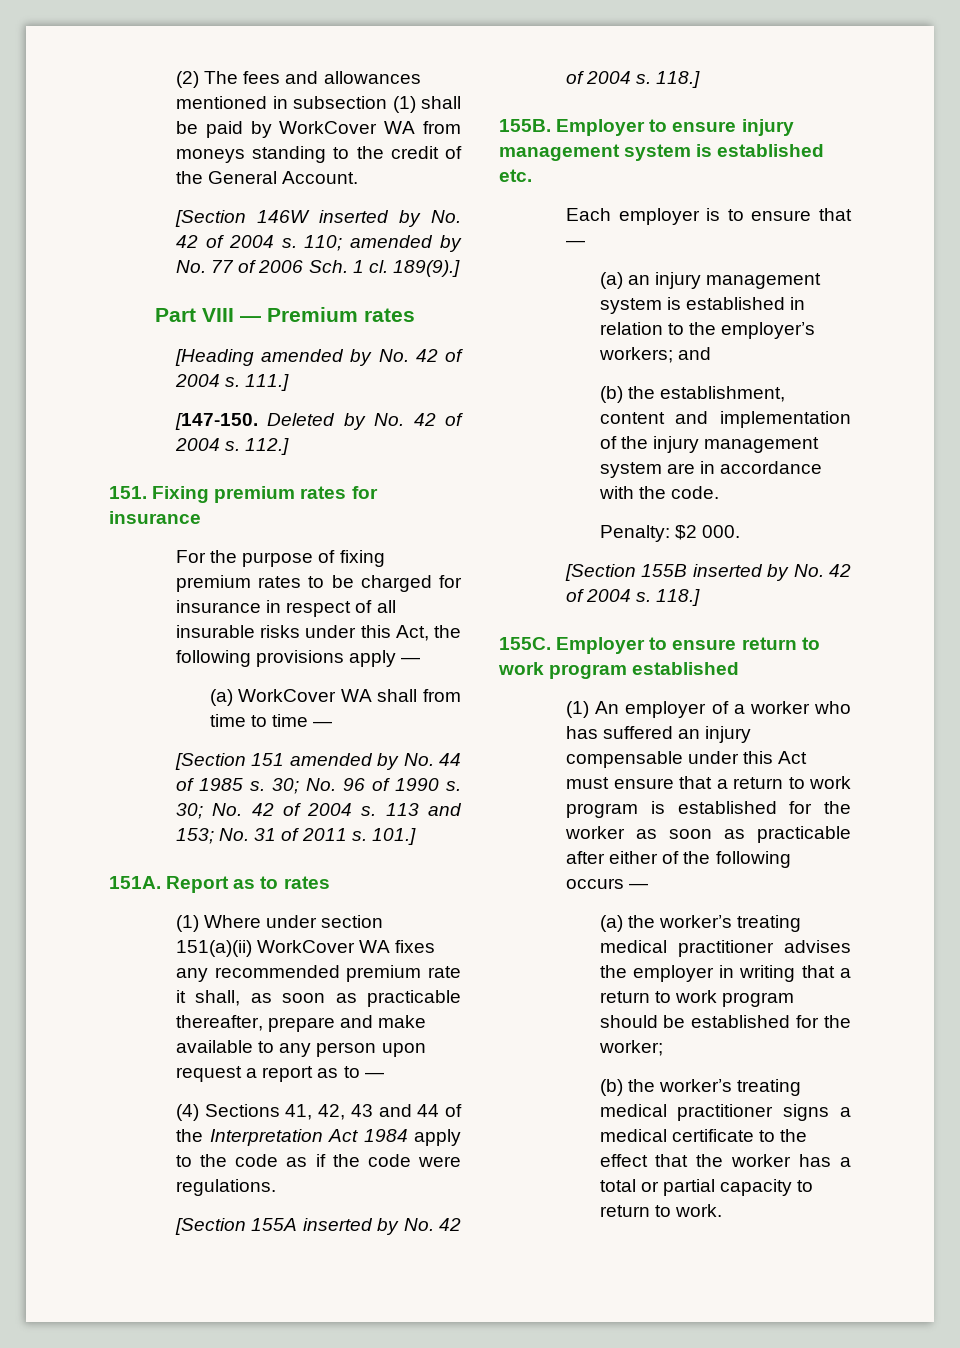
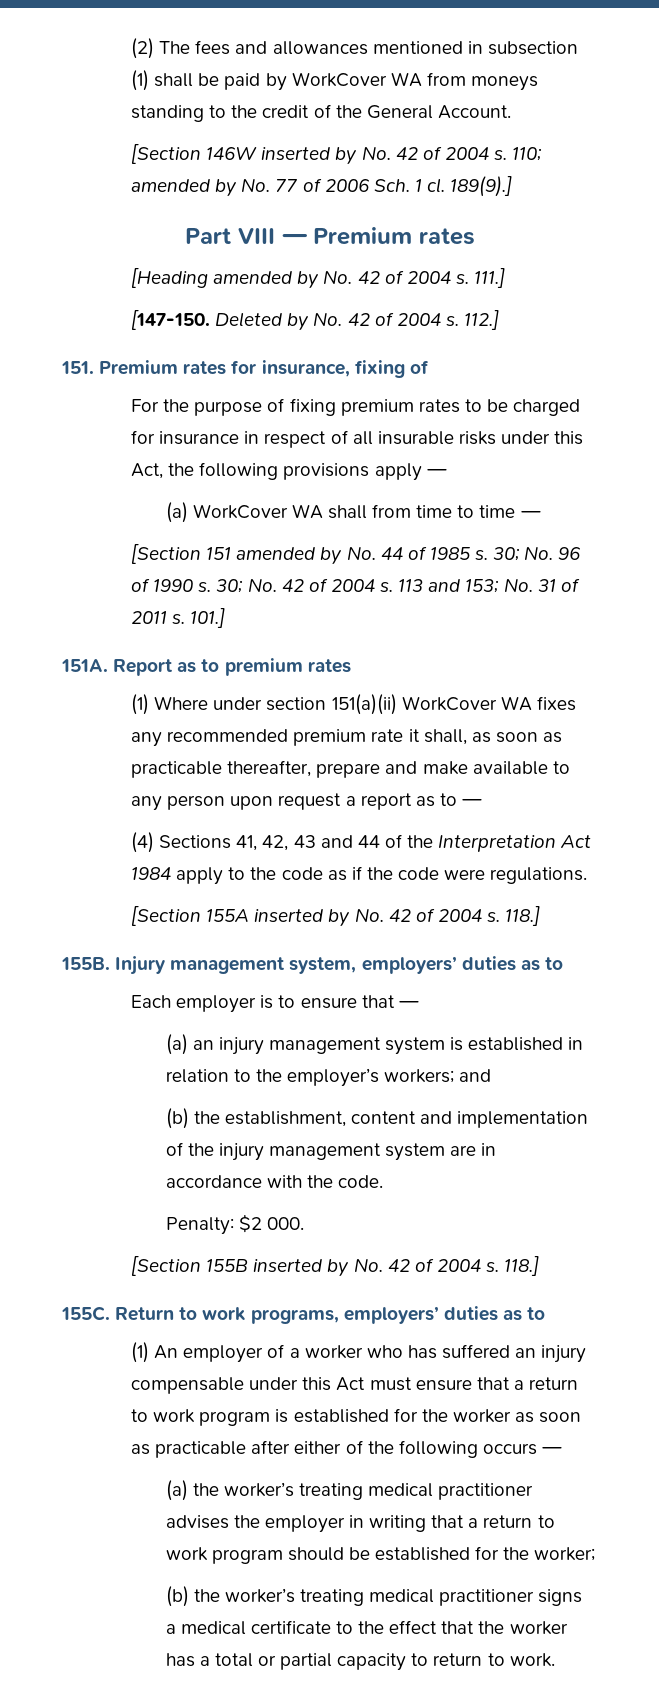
[152,486,378,503] [109,511,201,524] Fixing premium rates for insurance -> [99,360,429,378] Premium rates for insurance, fixing of
(279, 882) none -> [224,658,303,676] premium
[556,119,794,136] [499,144,825,161] [499,169,532,182] Employer to ensure injury management system is established etc. -> [115,956,563,975] Injury management system, employers’ duties as to
[556,637,820,654] [498,662,740,679] Employer to ensure return to work program established -> [115,1306,546,1324] Return to work programs, employers’ duties as to

